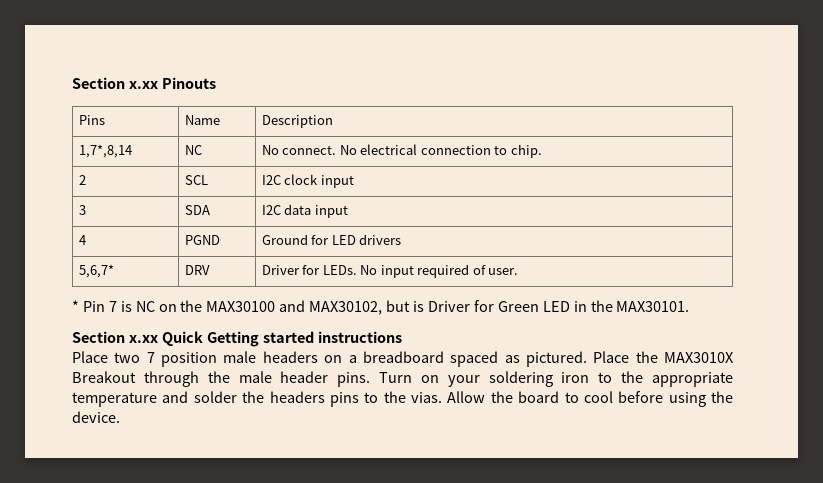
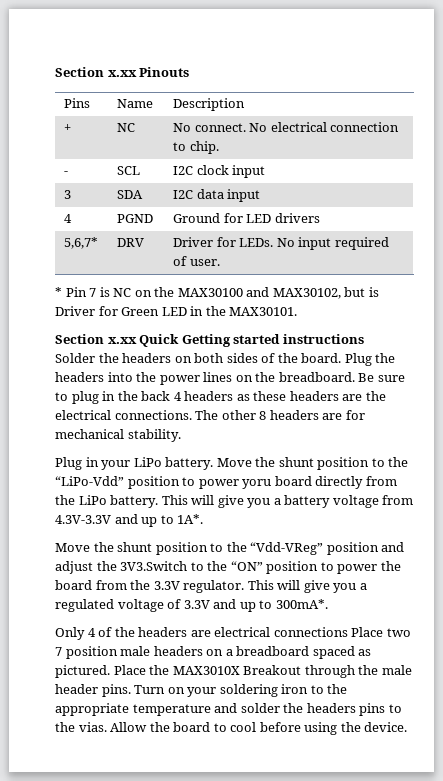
[78,144,132,158] 1,7*,8,14 -> [64,124,72,132] +
[78,175,86,185] 2 -> [64,171,69,175] -
(402, 337) none -> [55,353,396,366] [55,372,405,385] [55,391,386,404] [55,410,365,420] [55,429,181,442] [55,457,409,470] [55,476,397,489] [55,495,414,508] [55,514,204,527] [55,542,405,555] [55,561,401,574] [55,580,367,593] [55,599,328,612] [55,627,348,640] Solder the headers on both sides of the board. Plug the headers into the power lines on the breadboard. Be sure to plug in the back 4 headers as these headers are the electrical connections. The other 8 headers are for mechanical stability. // Plug in your LiPo battery. Move the shunt position to the “LiPo-Vdd” position to power yoru board directly from the LiPo battery. This will give you a battery voltage from 4.3V-3.3V and up to 1A*. // Move the shunt position to the “Vdd-VReg” position and adjust the 3V3.Switch to the “ON” position to power the board from the 3.3V regulator. This will give you a regulated voltage of 3.3V and up to 300mA*. // Only 4 of the headers are electrical connections

